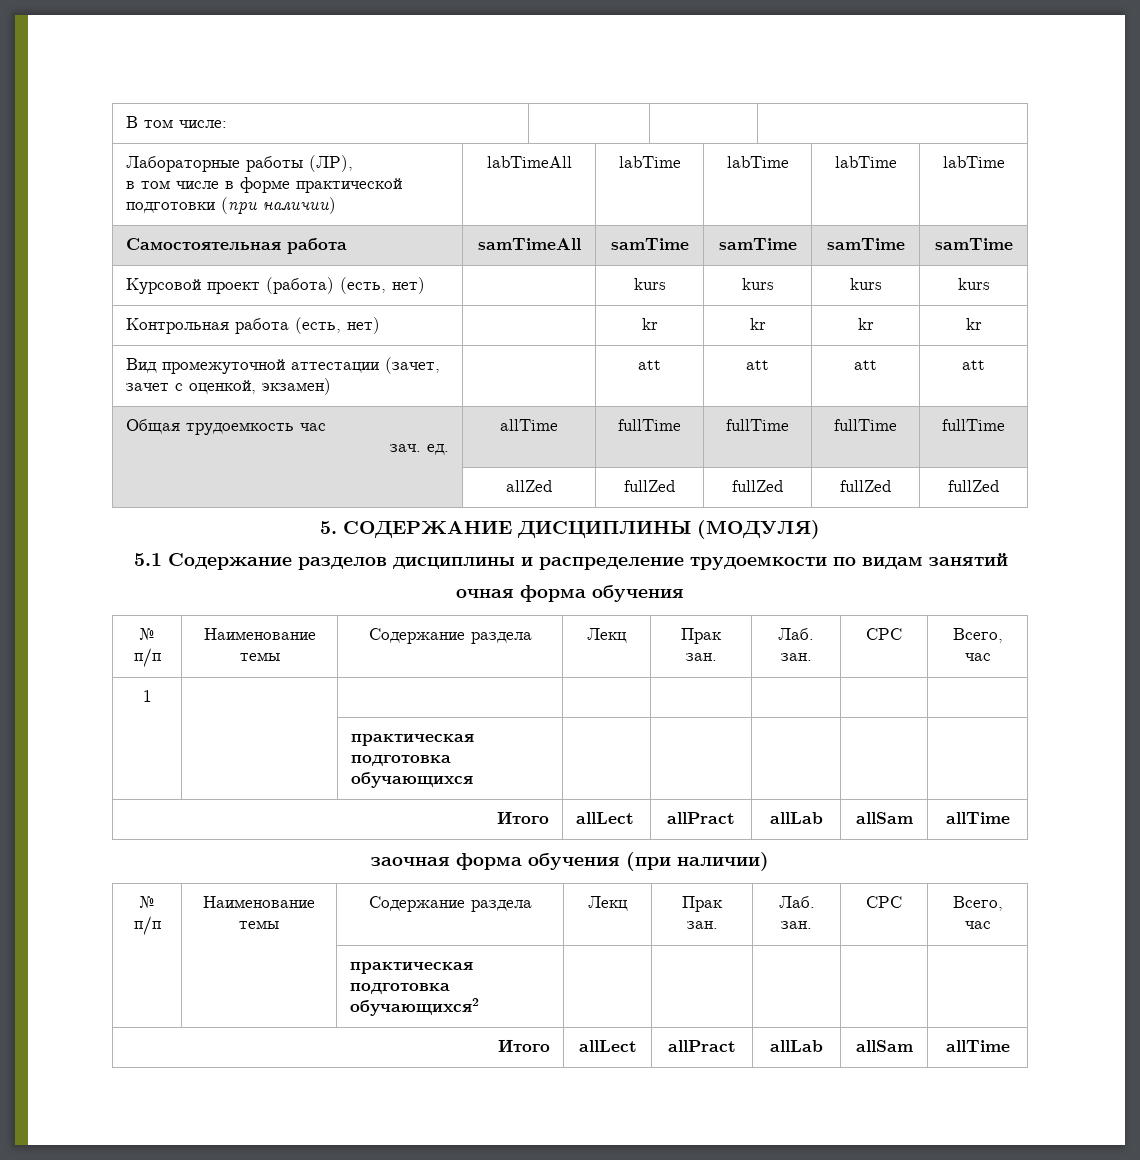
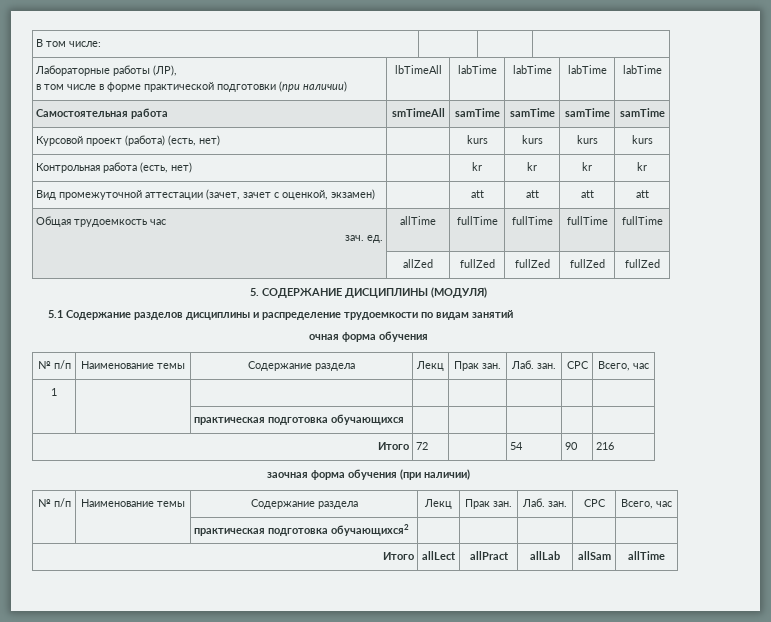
[486,156,572,168] labTimeAll -> [394,65,442,74] lbTimeAll
[477,238,581,250] samTimeAll -> [391,108,445,117] smTimeAll
[576,812,635,824] [667,812,735,824] [769,812,823,824] [855,812,913,824] [945,812,1010,824] allLect | allPract | allLab | allSam | allTime -> [416,442,429,450] [510,442,524,450] [565,442,579,450] [596,442,615,450] 72 | | 54 | 90 | 216

